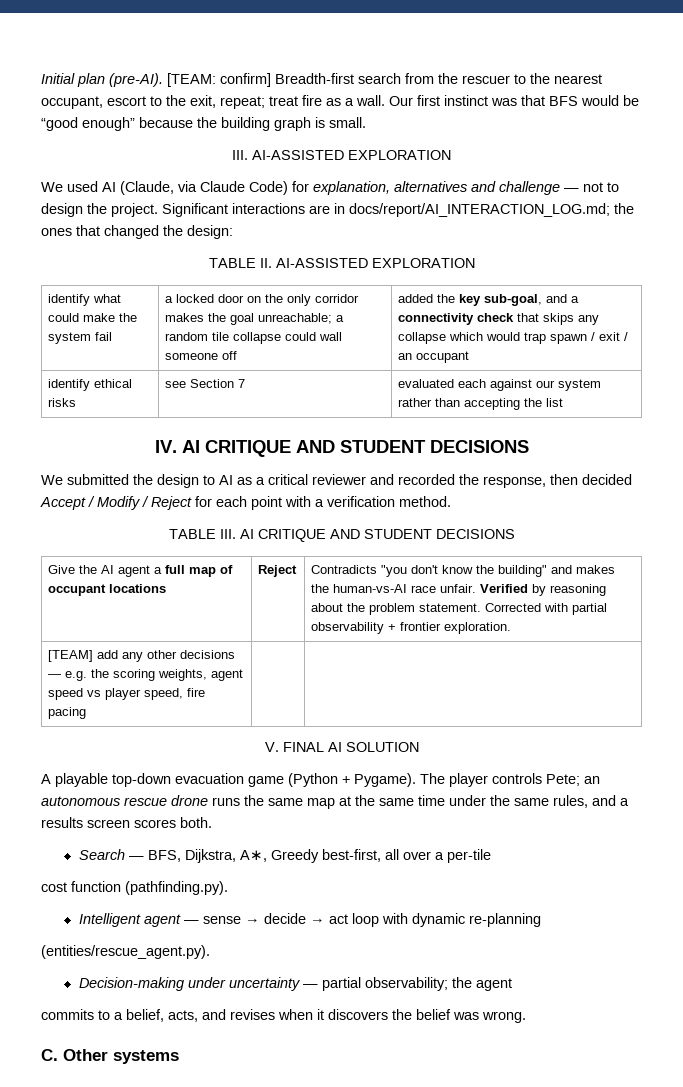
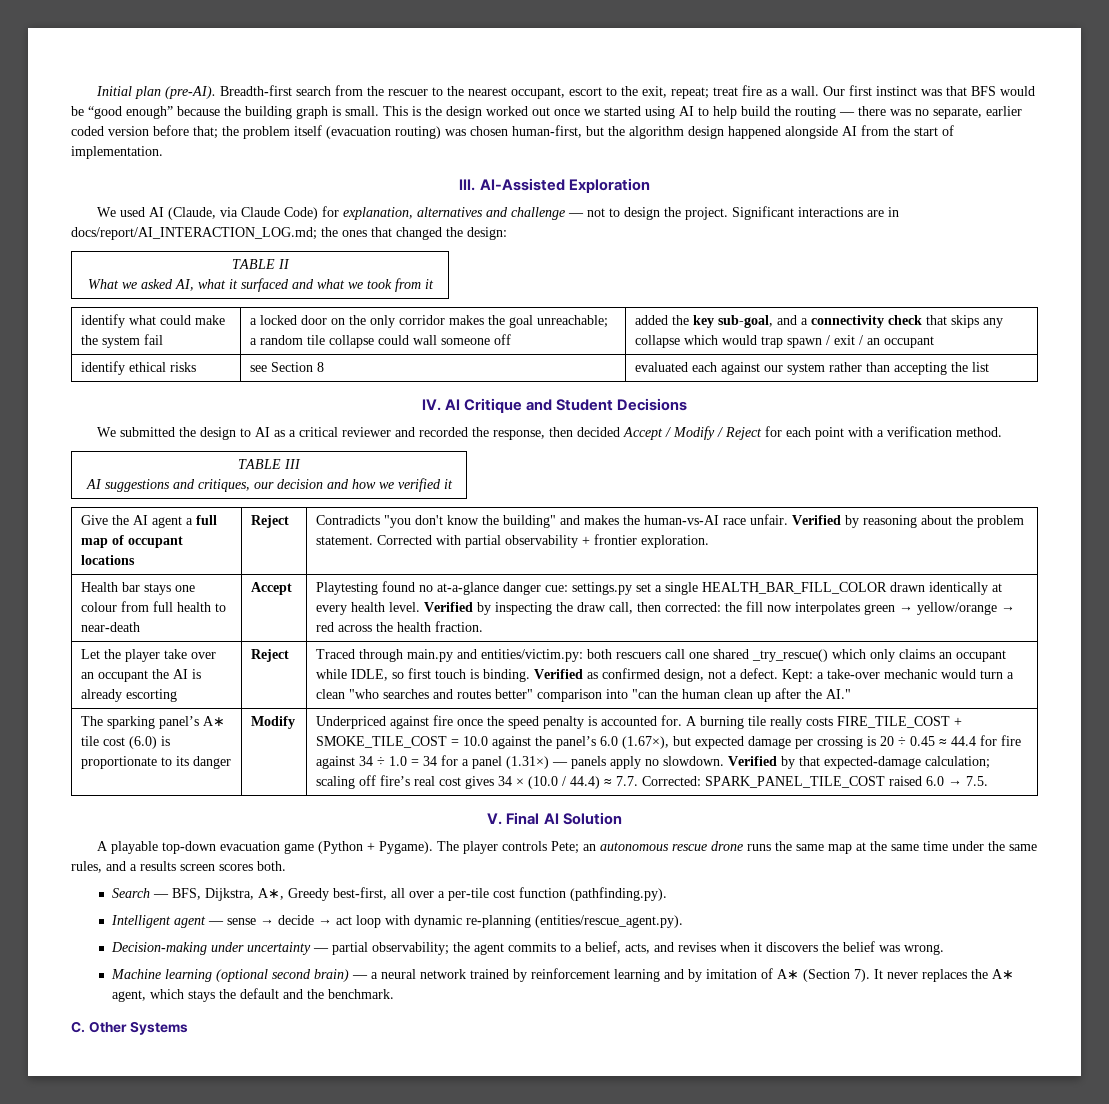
[167,73,271,87] [TEAM: confirm] -> (217, 92) none
[232,150,451,160] // III. AI‑ASSISTED EXPLORATION -> [383,106,1022,119] [71,125,954,139] [71,146,163,159] [459,178,650,193] This is the design worked out once we started using AI to help build the routing — there was no separate, earlier coded version before that; the problem itself (evacuation routing) was chosen human-first, but the algorithm design happened alongside AI from the start of implementation. // III. AI‑Assisted Exploration
[208,258,475,268] // TABLE II. AI‑ASSISTED EXPLORATION -> [231,259,290,269] [87,278,434,292] // TABLE II // What we asked AI, what it surfaced and what we took from it
[238,379,246,388] 7 -> [317,362,325,372] 8
[204,440,529,457] CRITIQUE AND STUDENT DECISIONS -> [463,398,688,413] Critique and Student Decisions
[168,529,515,542] // TABLE III. AI CRITIQUE AND STUDENT DECISIONS -> [238,459,301,469] [85,478,453,492] // TABLE III // AI suggestions and critiques, our decision and how we verified it
[48,650,236,662] [48,669,244,681] [48,688,206,700] [48,707,87,719] [264,742,419,752] [TEAM] add any other decisions — e.g. the scoring weights, agent speed vs player speed, fire pacing | | // V. FINAL AI SOLUTION -> [81,582,196,595] [81,601,227,612] [81,622,141,632] [251,582,293,595] [316,581,1003,595] [316,601,1016,615] [316,621,484,632] [81,649,217,662] [81,669,202,682] [81,689,178,702] [251,649,290,662] [316,649,1007,662] [316,668,1015,682] [316,688,852,702] [81,716,226,729] [81,736,171,749] [81,756,232,769] [251,716,296,729] [316,715,963,729] [316,735,1022,749] [316,755,991,769] [316,775,989,789] [487,812,622,825] Health bar stays one colour from full health to near‑death | Accept | Playtesting found no at‑a‑glance danger cue: settings.py set a single HEALTH_BAR_FILL_COLOR drawn identically at every health level. Verified by inspecting the draw call, then corrected: the fill now interpolates green → yellow/orange → red across the health fraction. // Let the player take over an occupant the AI is already escorting | Reject | Traced through main.py and entities/victim.py: both rescuers call one shared _try_rescue() which only claims an occupant while IDLE, so first touch is binding. Verified as confirmed design, not a defect. Kept: a take‑over mechanic would turn a clean "who searches and routes better" comparison into "can the human clean up after the AI." // The sparking panel’s A∗ tile cost (6.0) is proportionate to its danger | Modify | Underpriced against fire once the speed penalty is accounted for. A burning tile really costs FIRE_TILE_COST + SMOKE_TILE_COST = 10.0 against the panel’s 6.0 (1.67×), but expected damage per crossing is 20 ÷ 0.45 ≈ 44.4 for fire against 34 ÷ 1.0 = 34 for a panel (1.31×) — panels apply no slowdown. Verified by that expected‑damage calculation; scaling off fire’s real cost gives 34 × (10.0 / 44.4) ≈ 7.7. Corrected: SPARK_PANEL_TILE_COST raised 6.0 → 7.5. // V. Final AI Solution
(491, 856) // -> (489, 894) none
(541, 920) // -> (531, 921) none
(512, 984) // -> (504, 949) none
(526, 1017) none -> [110,968,1014,982] [111,988,394,1002] // Machine learning (optional second brain) — a neural network trained by reinforcement learning and by imitation of A∗ (Section 7). It never replaces the A∗ agent, which stays the default and the benchmark.
[113,1050,179,1064] systems -> [129,1021,188,1035] Systems

